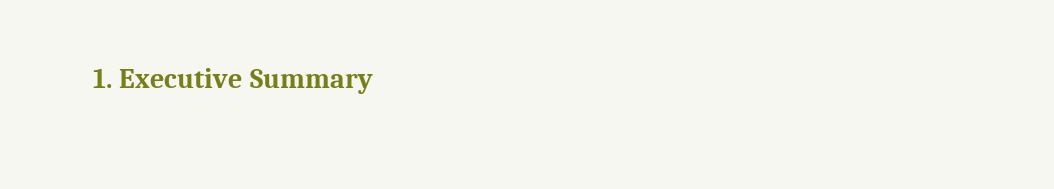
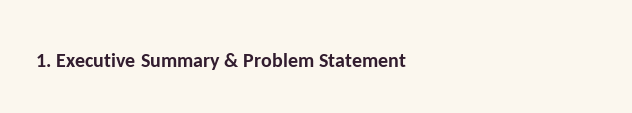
(373, 81) none -> [223,53,407,67] & Problem Statement

